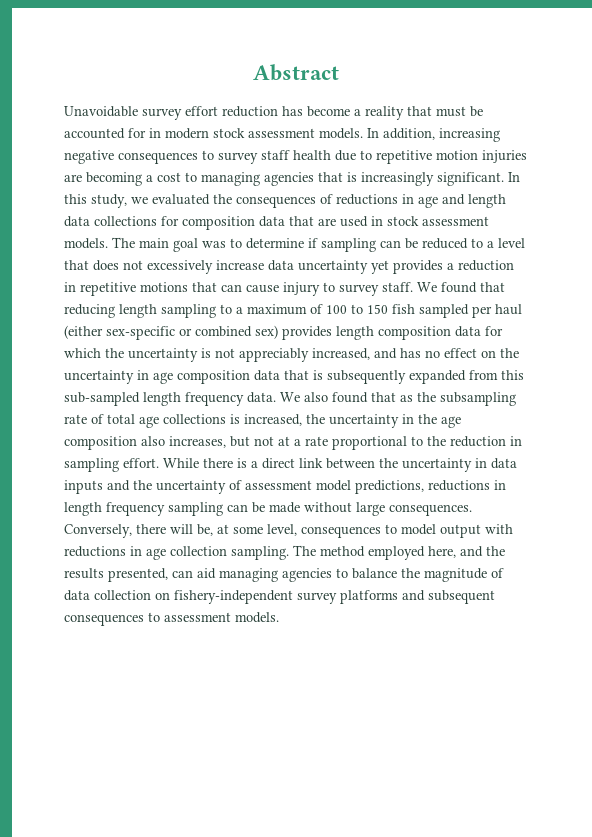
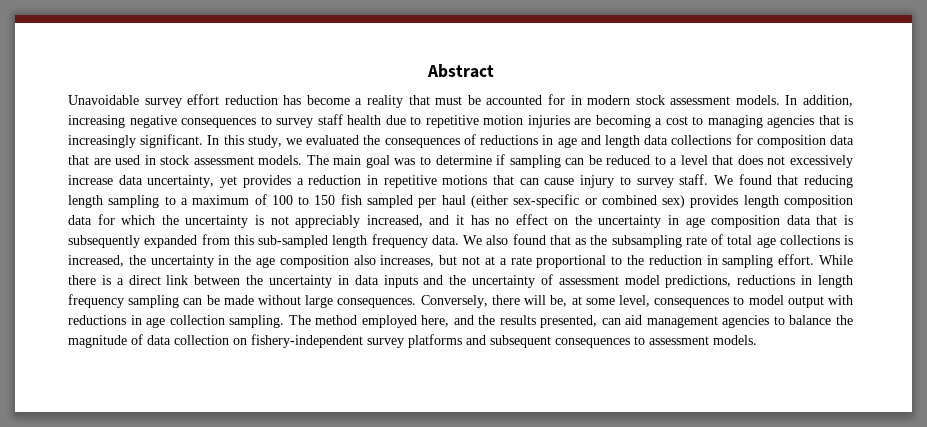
[298,260,368,274] uncertainty -> [147,175,215,188] uncertainty,
(397, 353) none -> [455,215,464,225] it
[219,568,278,582] managing -> [646,316,718,328] management

